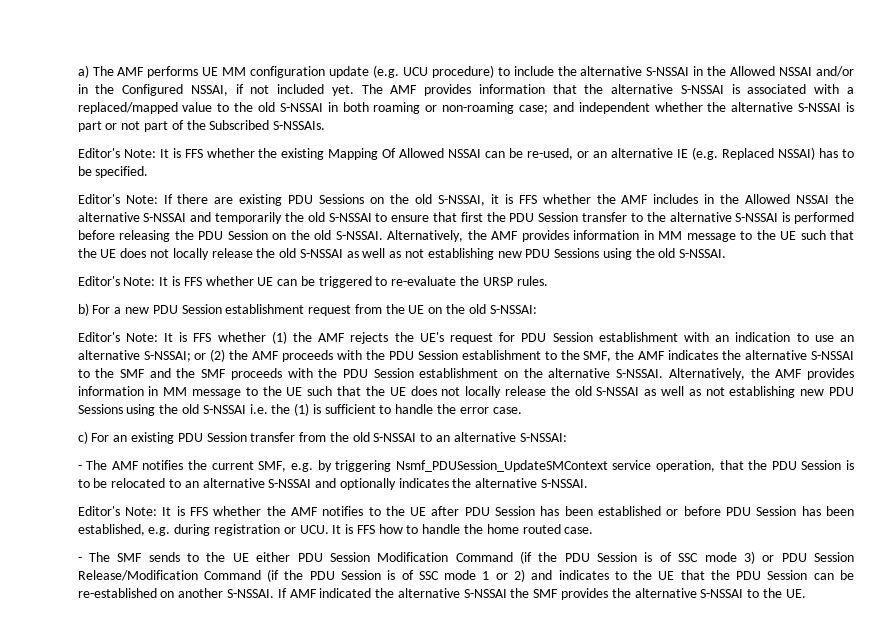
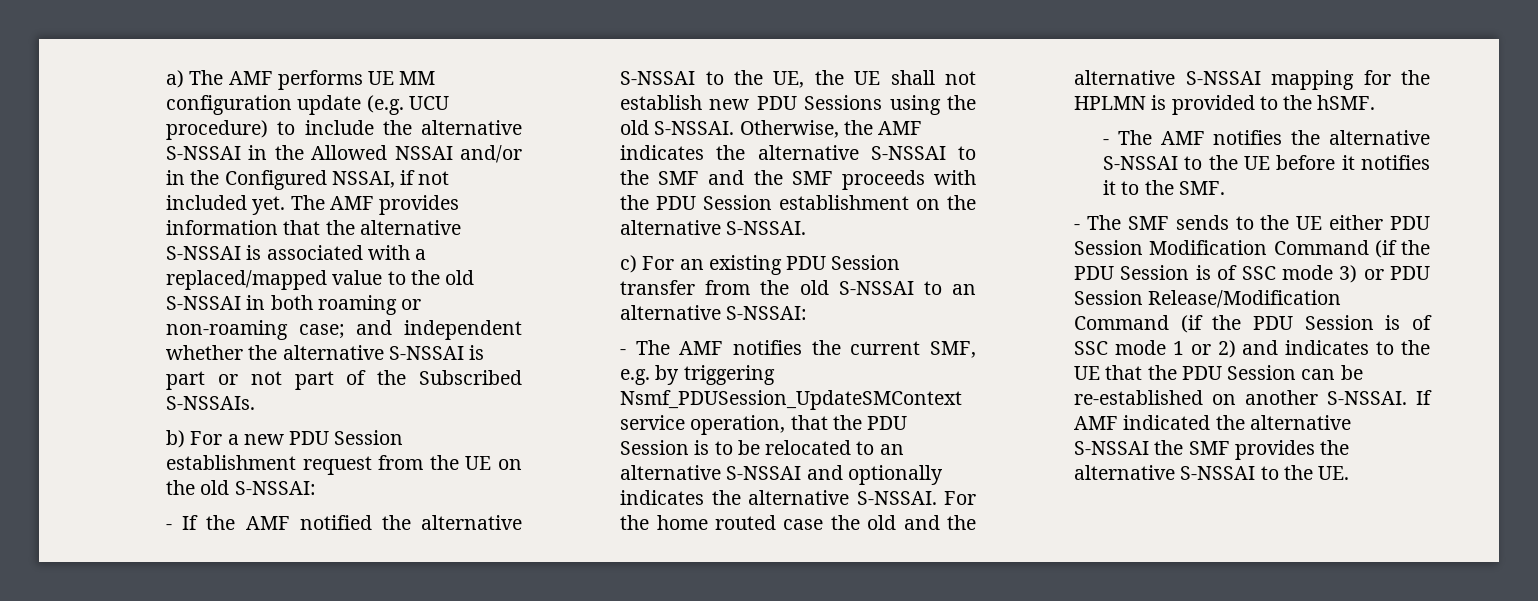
[77,147,854,160] [77,166,149,178] [77,194,855,206] [77,212,854,224] [77,230,854,242] [77,248,727,260] [77,276,548,288] // Editor's Note: It is FFS whether the existing Mapping Of Allowed NSSAI can be re-used, or an alternative IE (e.g. Replaced NSSAI) has to be specified. // Editor's Note: If there are existing PDU Sessions on the old S-NSSAI, it is FFS whether the AMF includes in the Allowed NSSAI the alternative S-NSSAI and temporarily the old S-NSSAI to ensure that first the PDU Session transfer to the alternative S-NSSAI is performed before releasing the PDU Session on the old S-NSSAI. Alternatively, the AMF provides information in MM message to the UE such that the UE does not locally release the old S-NSSAI as well as not establishing new PDU Sessions using the old S-NSSAI. // Editor's Note: It is FFS whether UE can be triggered to re-evaluate the URSP rules. -> (256, 403) none
[77,331,854,344] [77,349,612,362] Editor's Note: It is FFS whether (1) the AMF rejects the UE's request for PDU Session establishment with an indication to use an alternative S-NSSAI; or (2) the AMF proceeds with the PDU Session establishment to the SMF, -> [166,515,522,530] [620,70,976,88] [620,95,976,115] [620,120,839,138] - If the AMF notified the alternative S-NSSAI to the UE, the UE shall not establish new PDU Sessions using the old S-NSSAI. Otherwise,
[668,368,854,380] [77,386,854,398] [77,403,522,416] Alternatively, the AMF provides information in MM message to the UE such that the UE does not locally release the old S-NSSAI as well as not establishing new PDU Sessions using the old S-NSSAI i.e. the (1) is sufficient to handle the error case. -> (807, 228) none
[77,506,854,516] [77,524,594,536] // Editor's Note: It is FFS whether the AMF notifies to the UE after PDU Session has been established or before PDU Session has been established, e.g. during registration or UCU. It is FFS how to handle the home routed case. -> [944,491,976,505] [620,515,976,530] [1074,70,1430,90] [1074,95,1376,115] [1103,130,1430,145] [1103,155,1430,170] [1103,180,1225,195] For the home routed case the old and the alternative S-NSSAI mapping for the HPLMN is provided to the hSMF. // - The AMF notifies the alternative S-NSSAI to the UE before it notifies it to the SMF.

